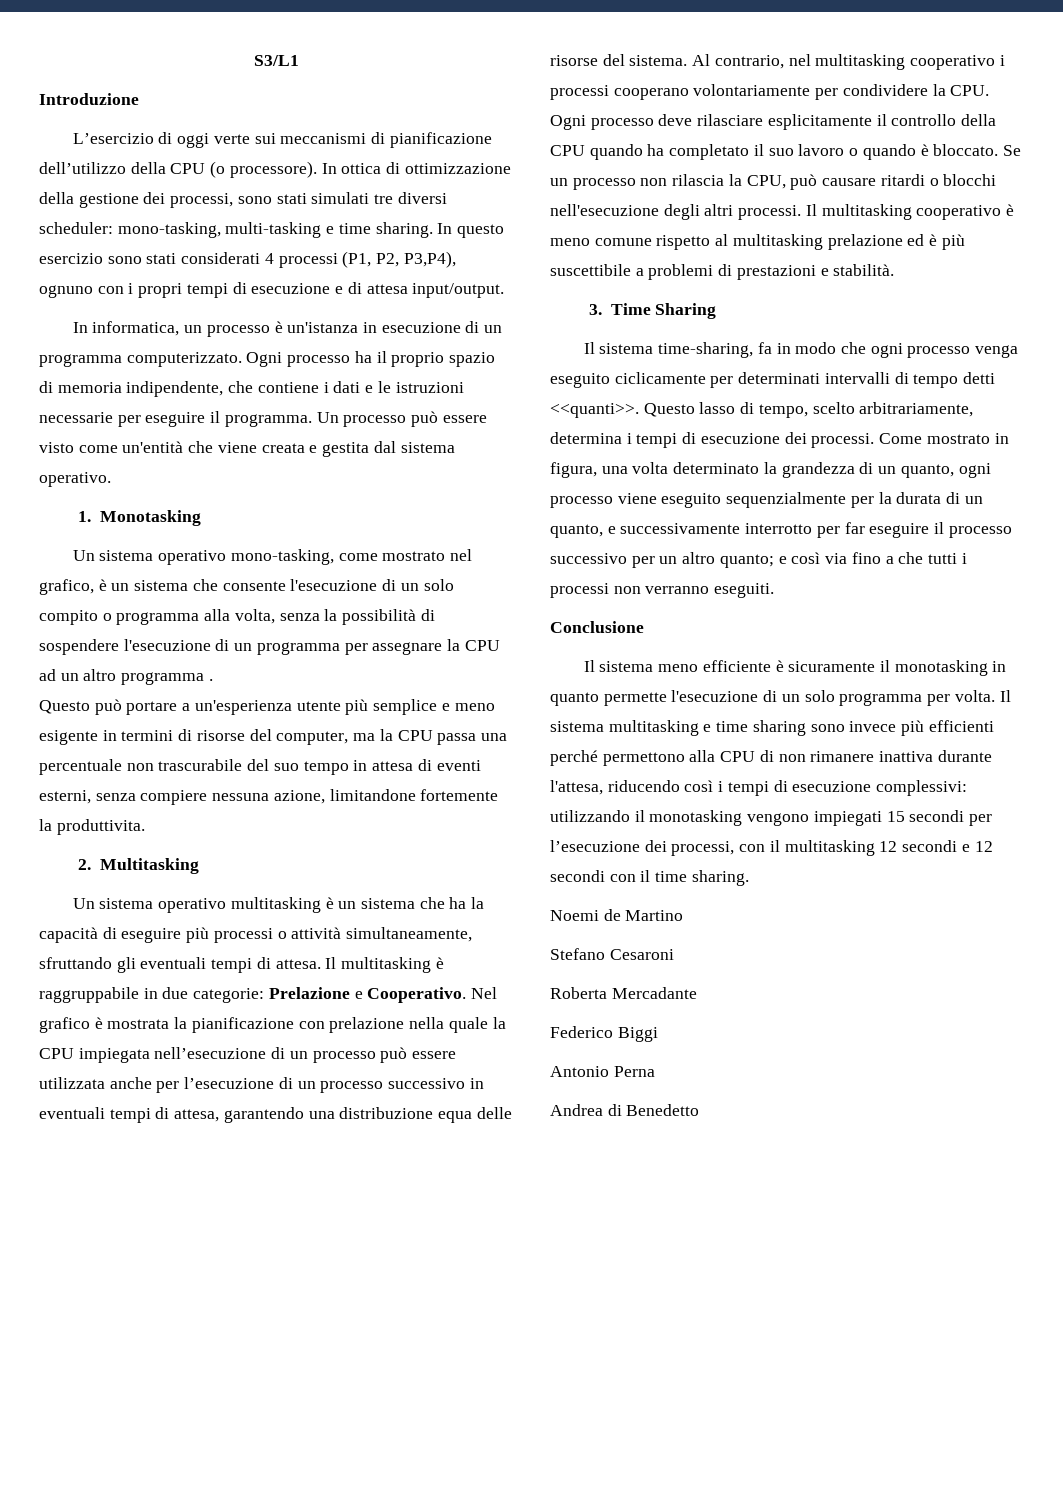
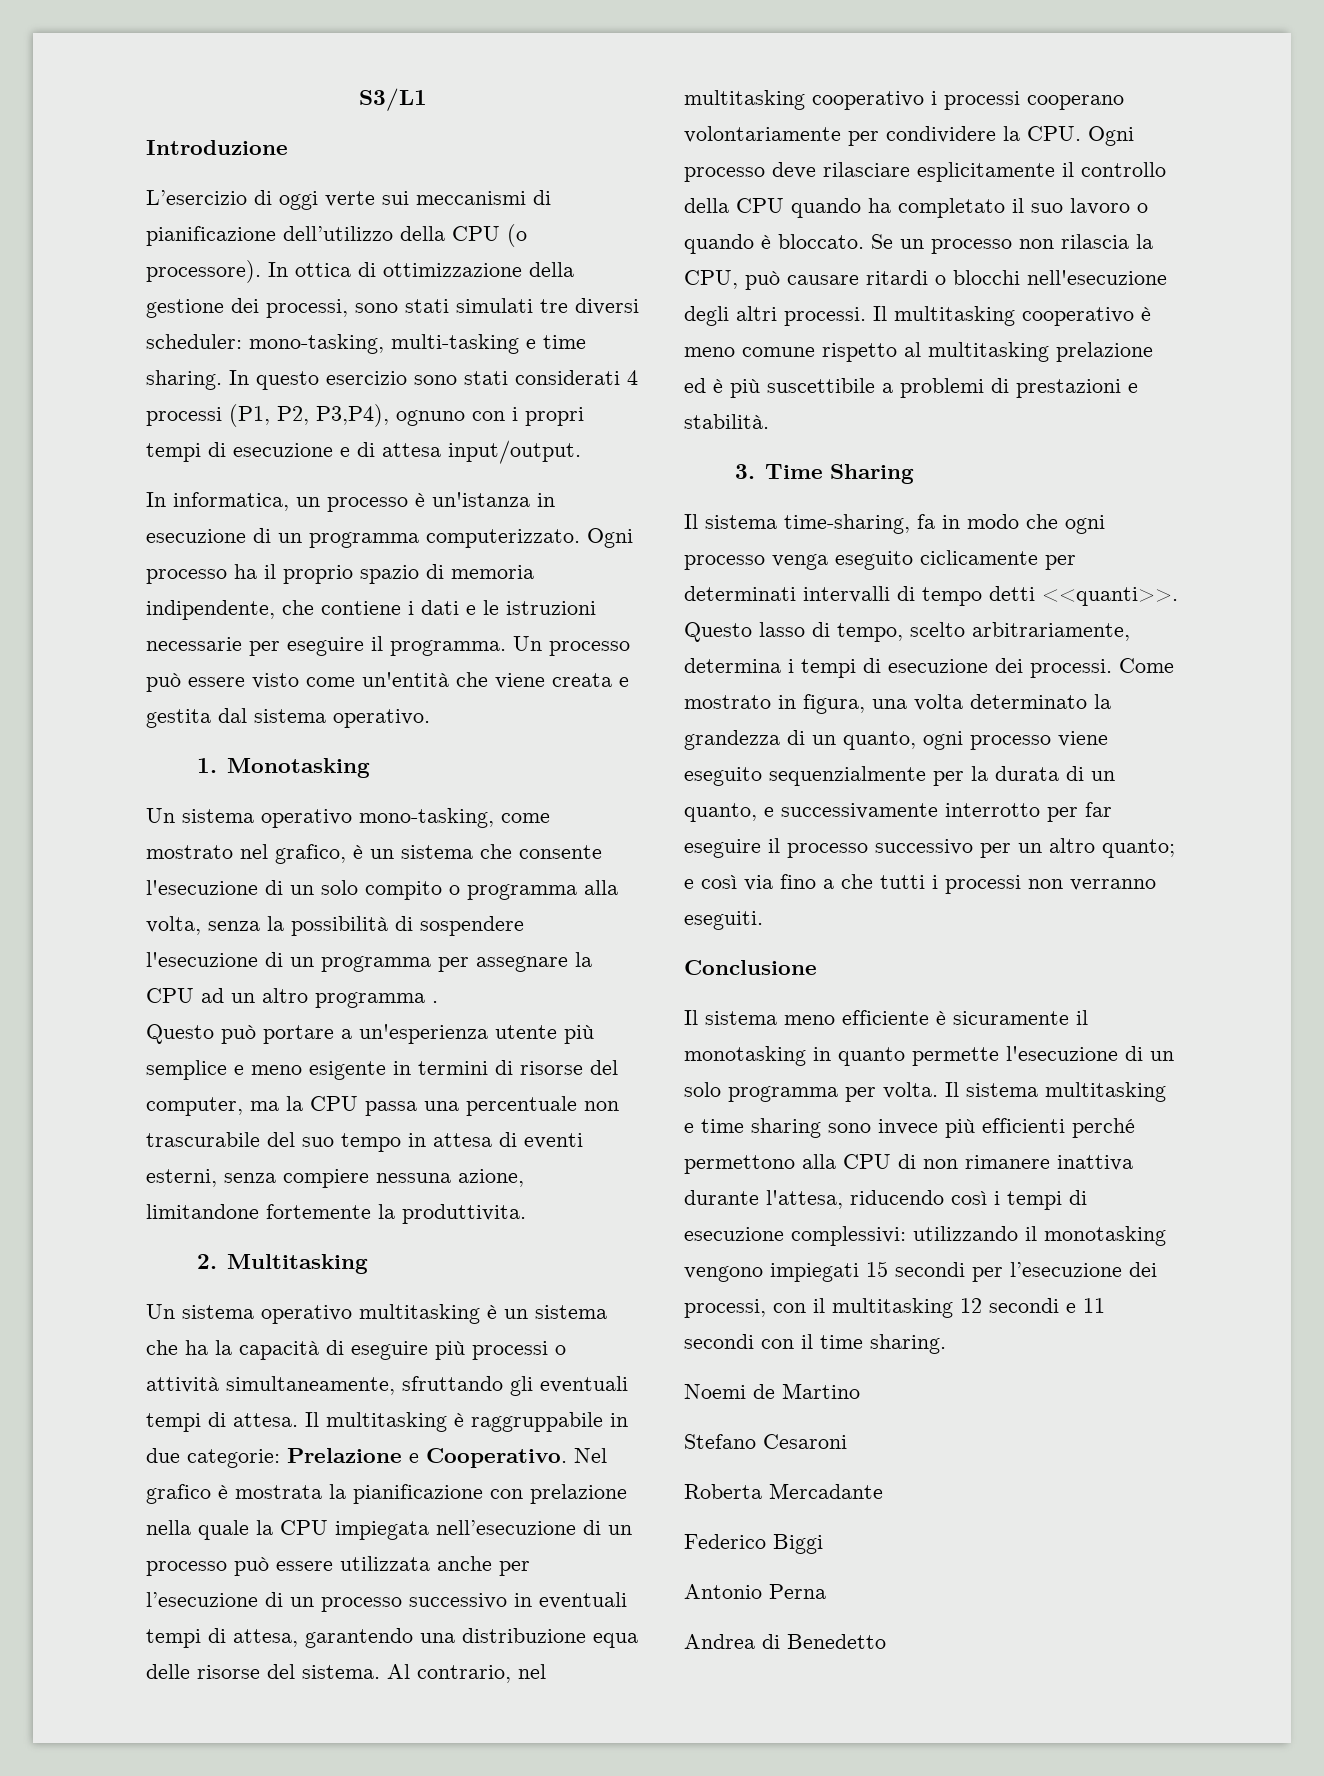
[974,841,993,852] 12 -> [1083,1298,1105,1313] 11

